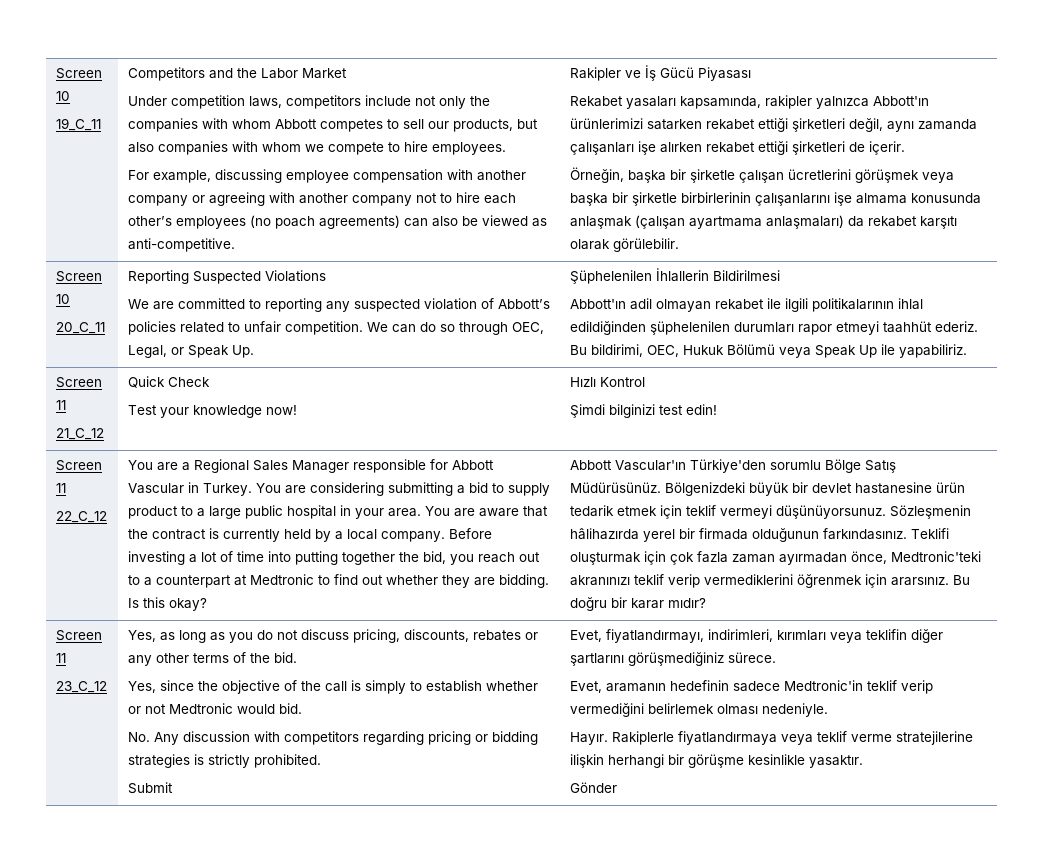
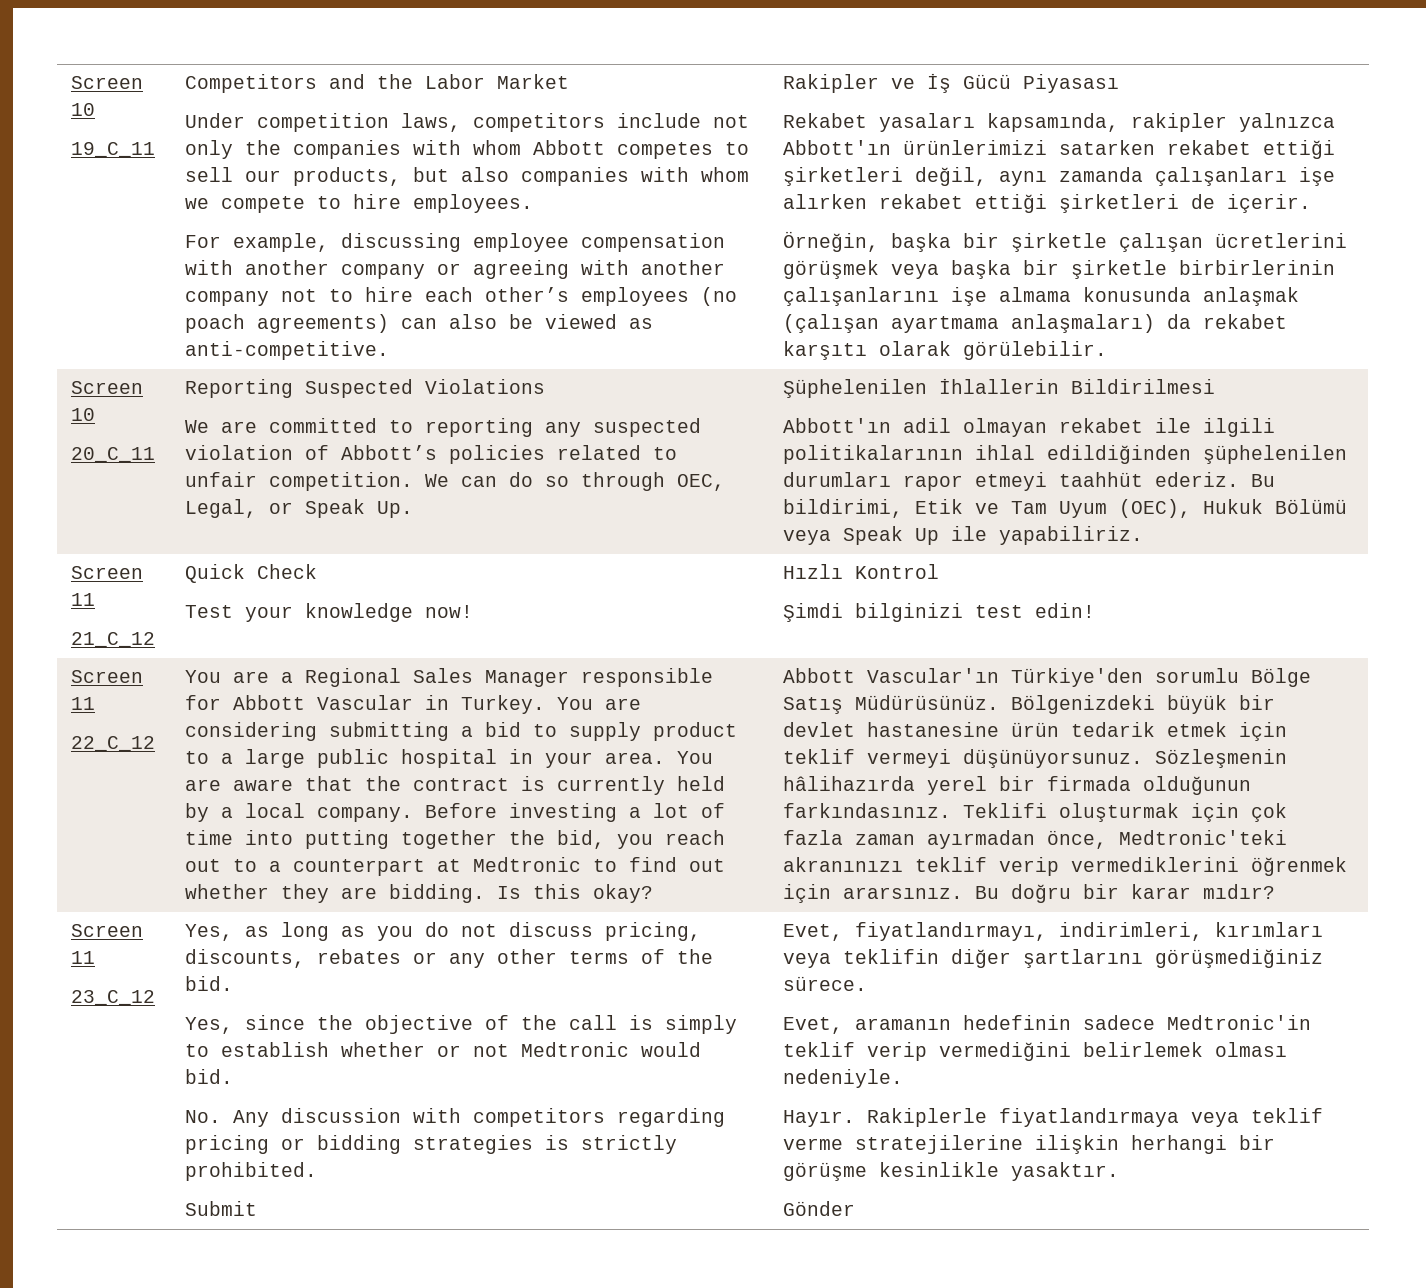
[646,345,679,357] OEC, -> [915,499,1192,518] Etik ve Tam Uyum (OEC),

